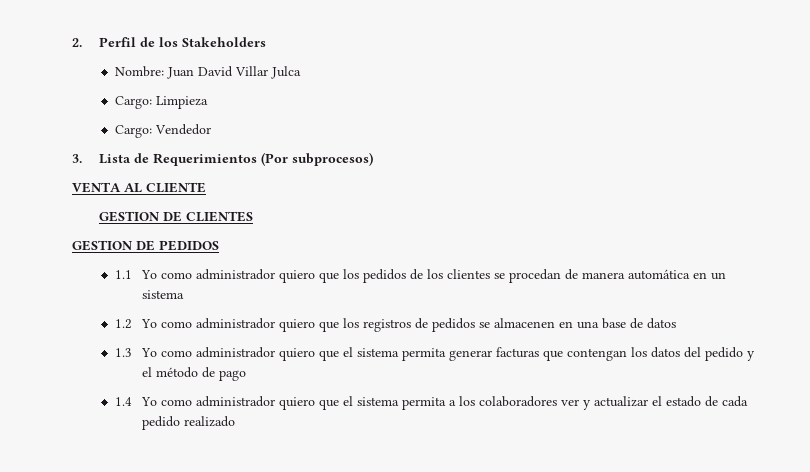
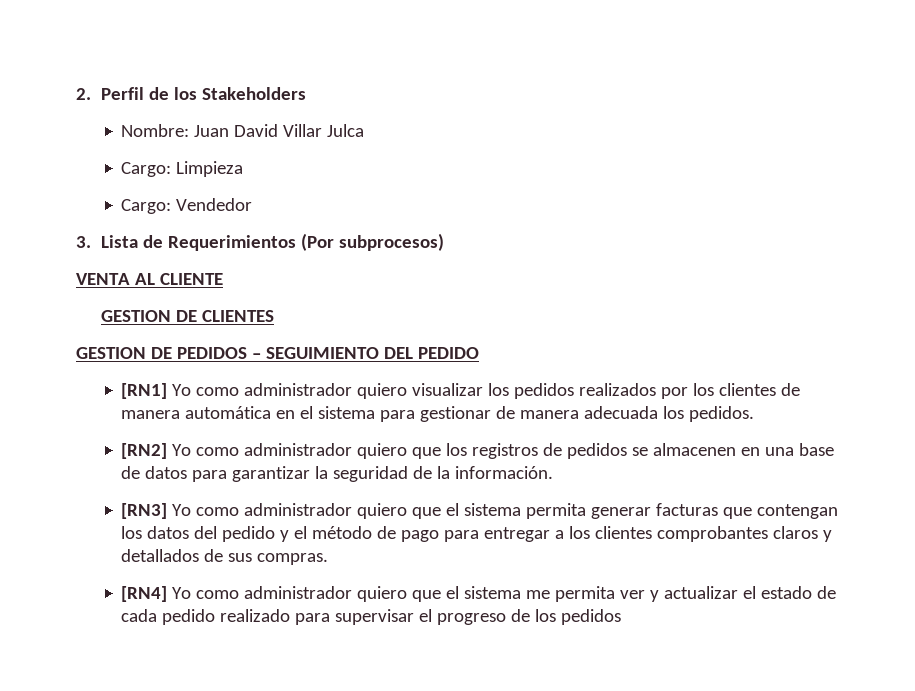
[114,269,562,283] // 1.1 Yo como administrador quiero que los pedidos de los clientes se procedan -> [251,347,479,359] [121,383,777,399] – SEGUIMIENTO DEL PEDIDO // [RN1] Yo como administrador quiero visualizar los pedidos realizados por los clientes
[711,272,727,280] [142,290,185,299] [114,319,132,329] un sistema // 1.2 -> [300,406,755,422] [121,443,168,459] el sistema para gestionar de manera adecuada los pedidos. // [RN2]
[114,348,132,357] // 1.3 -> [192,466,554,482] [121,503,168,519] para garantizar la seguridad de la información. // [RN3]
[114,396,558,410] // 1.4 Yo como administrador quiero que el sistema permita a los colaboradores -> [444,526,833,542] [121,549,329,565] [121,586,616,602] para entregar a los clientes comprobantes claros y detallados de sus compras. // [RN4] Yo como administrador quiero que el sistema me permita
(236, 421) none -> [295,609,622,625] para supervisar el progreso de los pedidos

